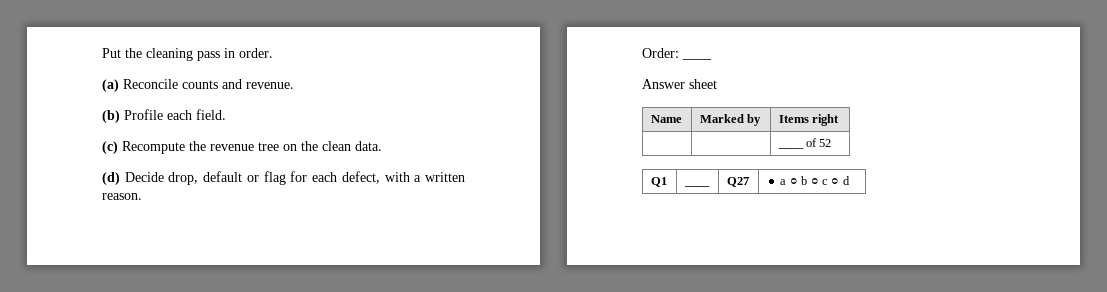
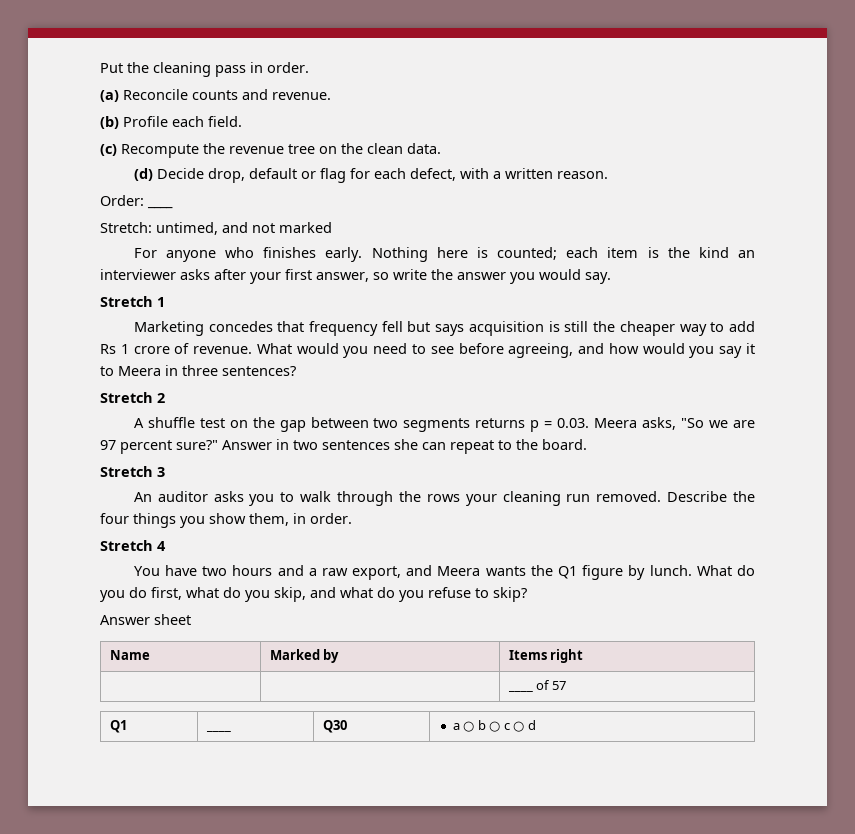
(712, 59) none -> [100,222,332,235] [133,247,755,262] [100,269,611,284] [100,296,165,307] [133,321,755,336] [100,343,756,358] [100,365,296,376] [100,392,165,403] [133,417,756,432] [100,439,587,454] [100,466,165,477] [133,491,755,506] [100,513,352,528] [100,540,166,551] [133,565,756,580] [100,587,527,602] // Stretch: untimed, and not marked // For anyone who finishes early. Nothing here is counted; each item is the kind an interviewer asks after your first answer, so write the answer you would say. // Stretch 1 // Marketing concedes that frequency fell but says acquisition is still the cheaper way to add Rs 1 crore of revenue. What would you need to see before agreeing, and how would you say it to Meera in three sentences? // Stretch 2 // A shuffle test on the gap between two segments returns p = 0.03. Meera asks, "So we are 97 percent sure?" Answer in two sentences she can repeat to the board. // Stretch 3 // An auditor asks you to walk through the rows your cleaning run removed. Describe the four things you show them, in order. // Stretch 4 // You have two hours and a raw export, and Meera wants the Q1 figure by lunch. What do you do first, what do you skip, and what do you refuse to skip?
[819,139,832,147] 52 -> [551,681,566,690] 57
[726,177,749,187] Q27 -> [322,720,347,733] Q30

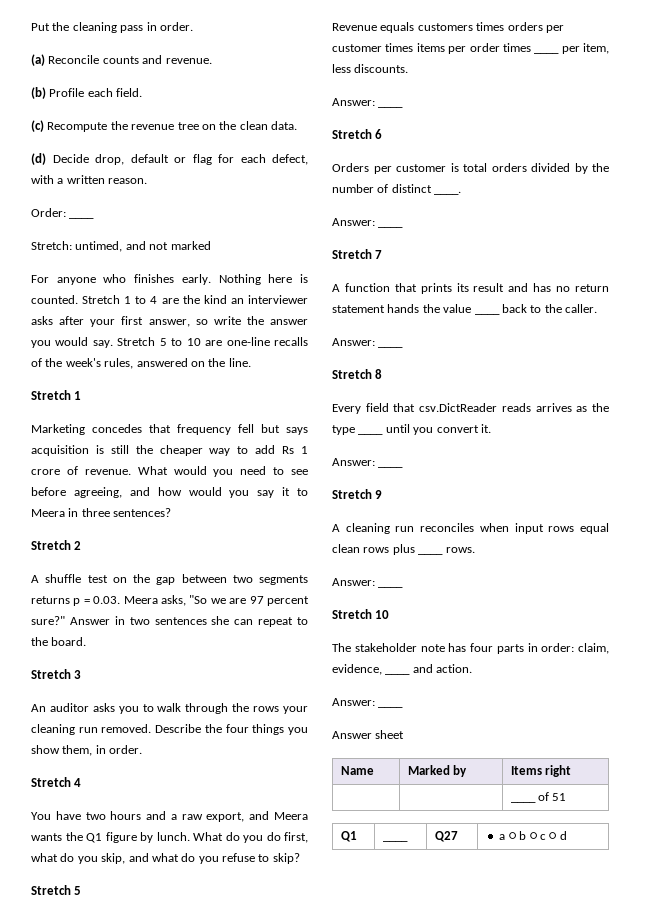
[497,247,659,260] counted; each item is -> [31,295,179,304] counted. Stretch 1 to 4 are
(611, 278) none -> [117,337,309,346] [31,358,251,369] Stretch 5 to 10 are one-line recalls of the week's rules, answered on the line.
(527, 594) none -> [31,885,82,895] [332,22,564,33] [332,43,531,54] [534,43,609,54] [332,64,409,73] [332,98,375,106] [378,106,404,108] [332,129,383,139] [332,163,609,174] [332,184,462,195] [332,218,375,226] [378,226,404,228] [332,249,383,259] [332,283,609,294] [332,304,472,313] [474,313,500,315] [501,304,597,313] [332,338,375,346] [378,346,404,348] [332,369,383,379] [332,403,609,414] [332,425,384,435] [385,424,491,435] [332,458,375,466] [378,466,404,468] [332,489,383,499] [332,523,609,534] [332,544,444,555] [445,547,475,553] [332,578,375,586] [378,586,404,588] [332,609,390,619] [332,643,609,654] [332,664,411,675] [412,664,473,673] [332,698,375,706] [378,706,404,708] // Stretch 5 // Revenue equals customers times orders per customer times items per order times ____ per item, less discounts. // Answer: ____ // Stretch 6 // Orders per customer is total orders divided by the number of distinct ____. // Answer: ____ // Stretch 7 // A function that prints its result and has no return statement hands the value ____ back to the caller. // Answer: ____ // Stretch 8 // Every field that csv.DictReader reads arrives as the type ____ until you convert it. // Answer: ____ // Stretch 9 // A cleaning run reconciles when input rows equal clean rows plus ____ rows. // Answer: ____ // Stretch 10 // The stakeholder note has four parts in order: claim, evidence, ____ and action. // Answer: ____
[551,681,566,690] 57 -> [552,793,567,801] 51
[322,720,347,733] Q30 -> [434,831,458,842] Q27

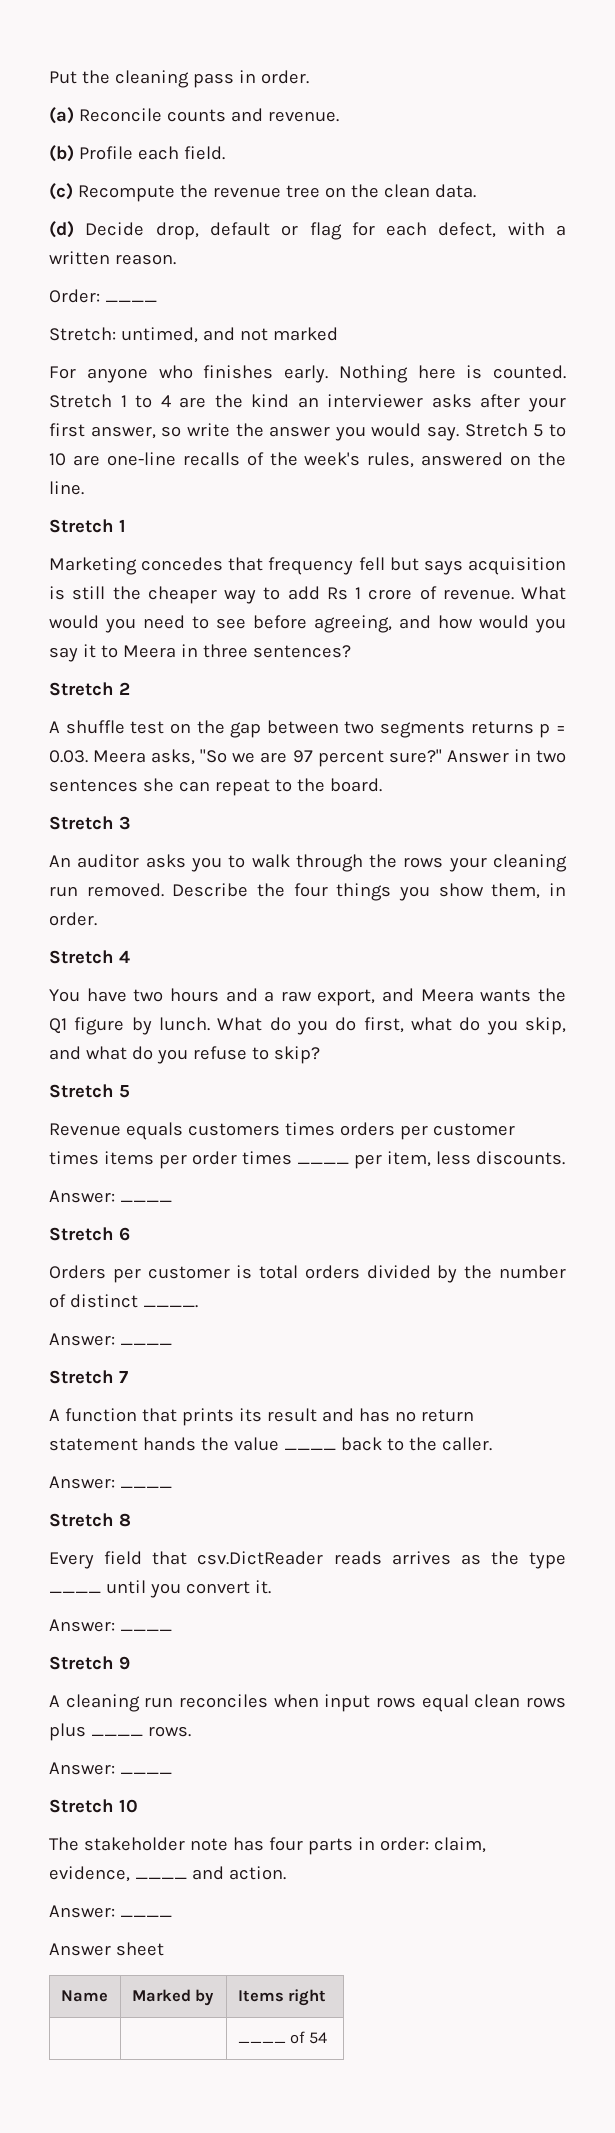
[552,793,567,801] [340,831,357,842] [382,840,408,842] [434,831,458,842] [499,831,567,840] 51 // Q1 | ____ | Q27 | a ○ b ○ c ○ d -> [309,2032,328,2044] 54

